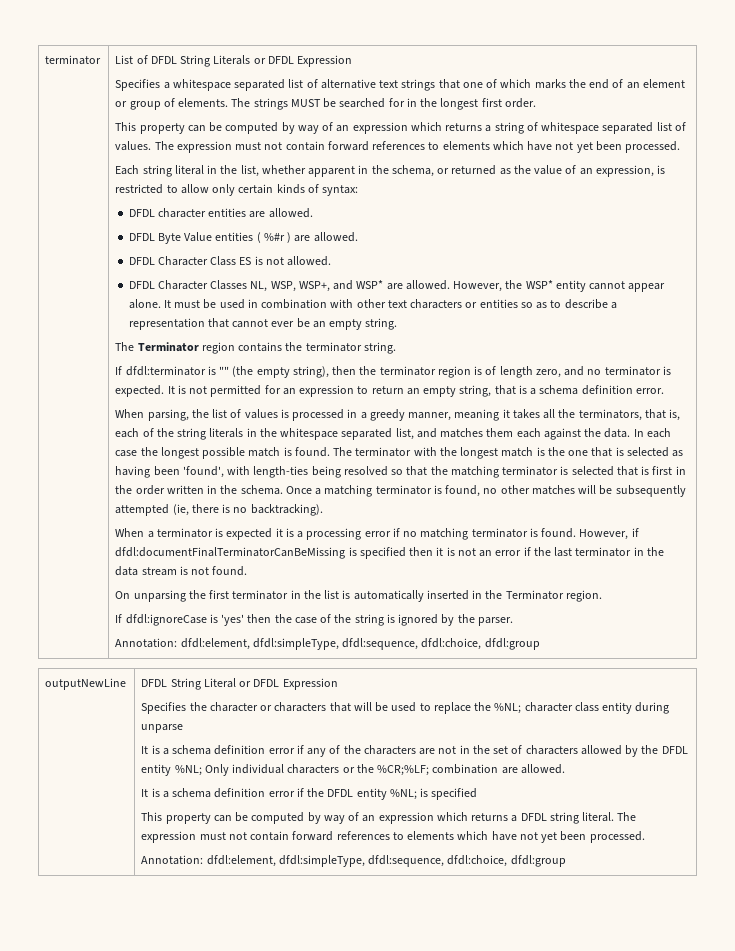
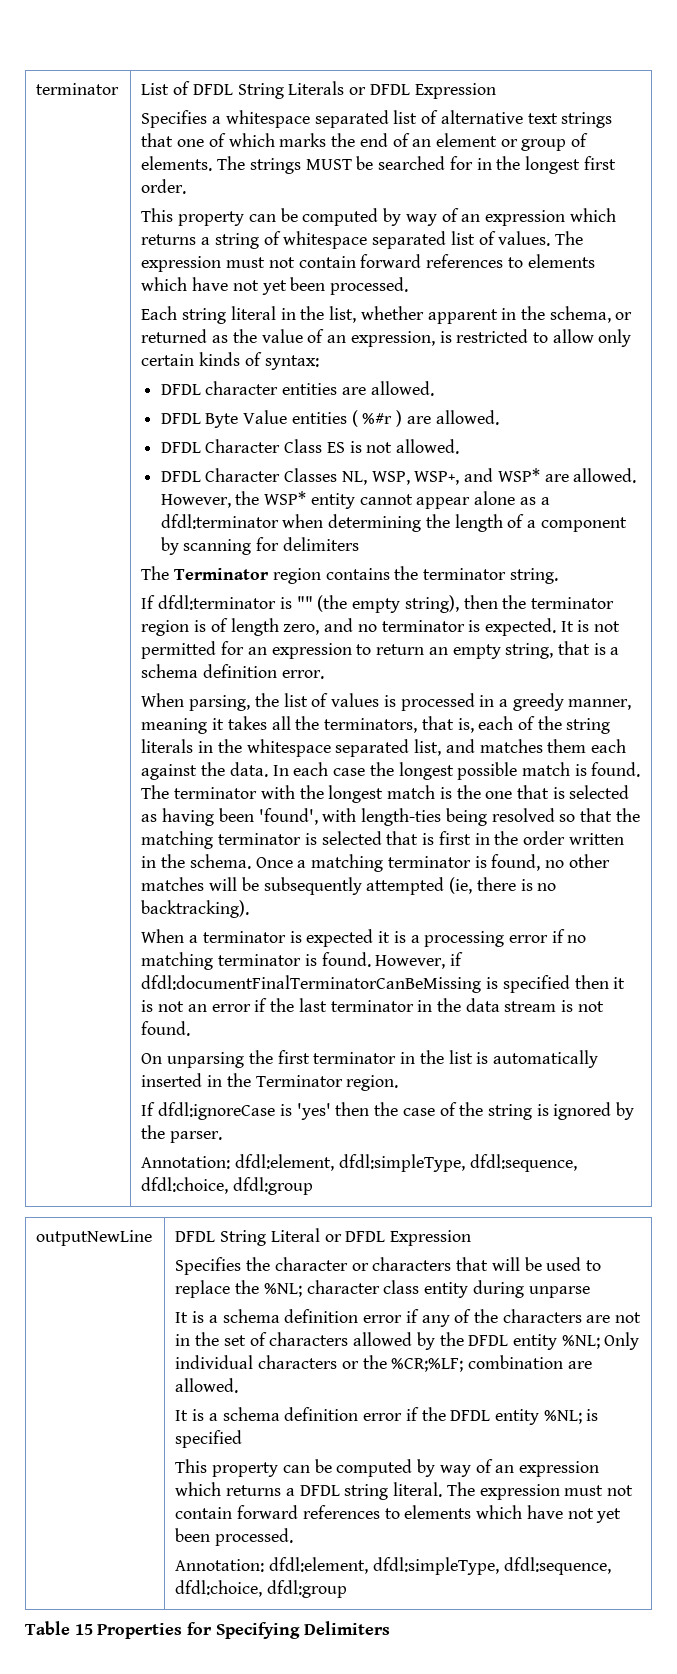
[128,299,617,309] [128,318,398,330] alone. It must be used in combination with other text characters or entities so as to describe a representation that cannot ever be an empty string. -> [474,491,550,505] [160,514,627,532] [160,537,359,555] alone as a dfdl:terminator when determining the length of a component by scanning for delimiters
(566, 861) none -> [25,1621,390,1639] // Table 15 Properties for Specifying Delimiters

